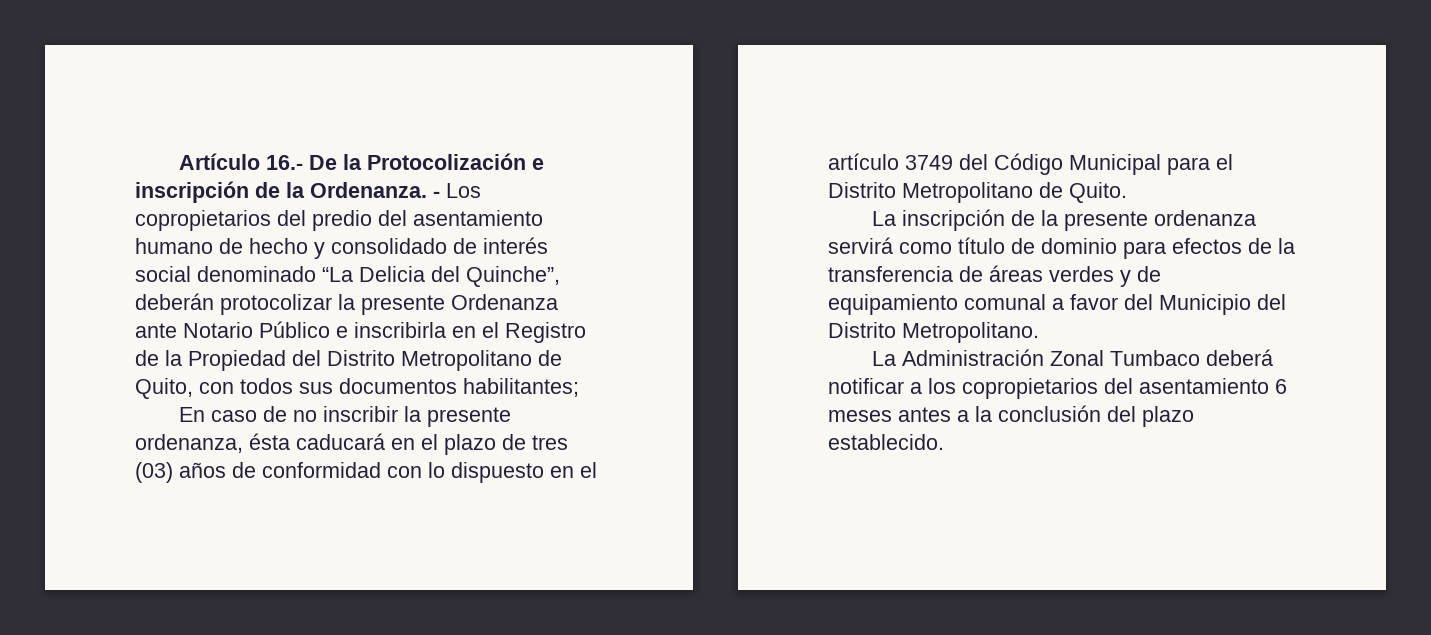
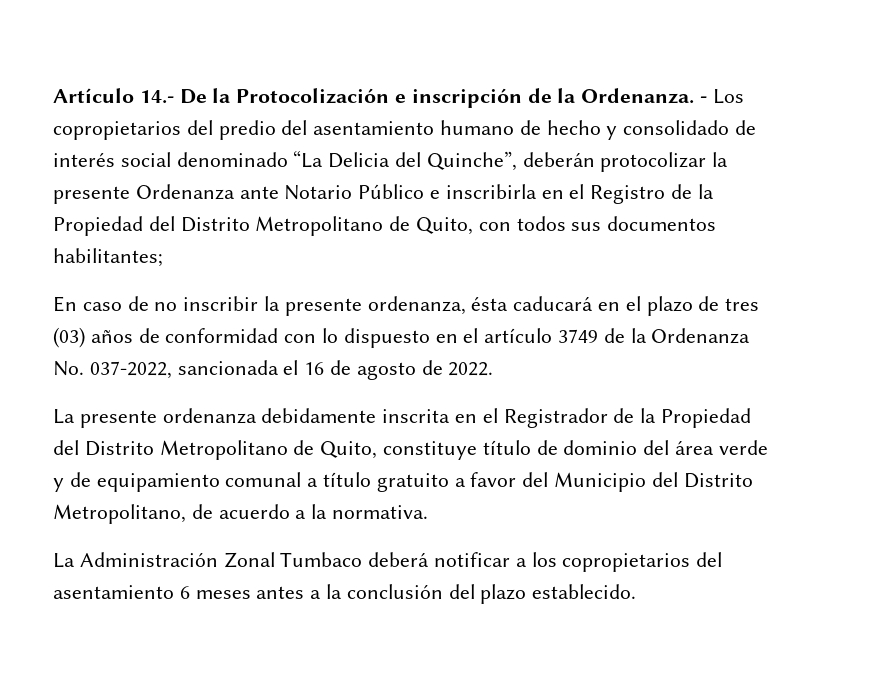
[265,155,303,170] 16.- -> [139,90,174,104] 14.-
[959,153,1233,175] [828,182,1127,203] [871,209,1256,231] [828,237,1295,259] [828,265,1114,282] del Código Municipal para el Distrito Metropolitano de Quito. // La inscripción de la presente ordenanza servirá como título de dominio para efectos de la transferencia de áreas verdes -> [603,328,751,344] [53,360,494,380] [53,408,752,428] [53,440,768,460] de la Ordenanza No. 037-2022, sancionada el 16 de agosto de 2022. // La presente ordenanza debidamente inscrita en el Registrador de la Propiedad del Distrito Metropolitano de Quito, constituye título de dominio del área verde
(1064, 304) none -> [323,472,466,492] título gratuito a
[902,322,1039,343] Metropolitano. -> [53,504,429,524] Metropolitano, de acuerdo a la normativa.

